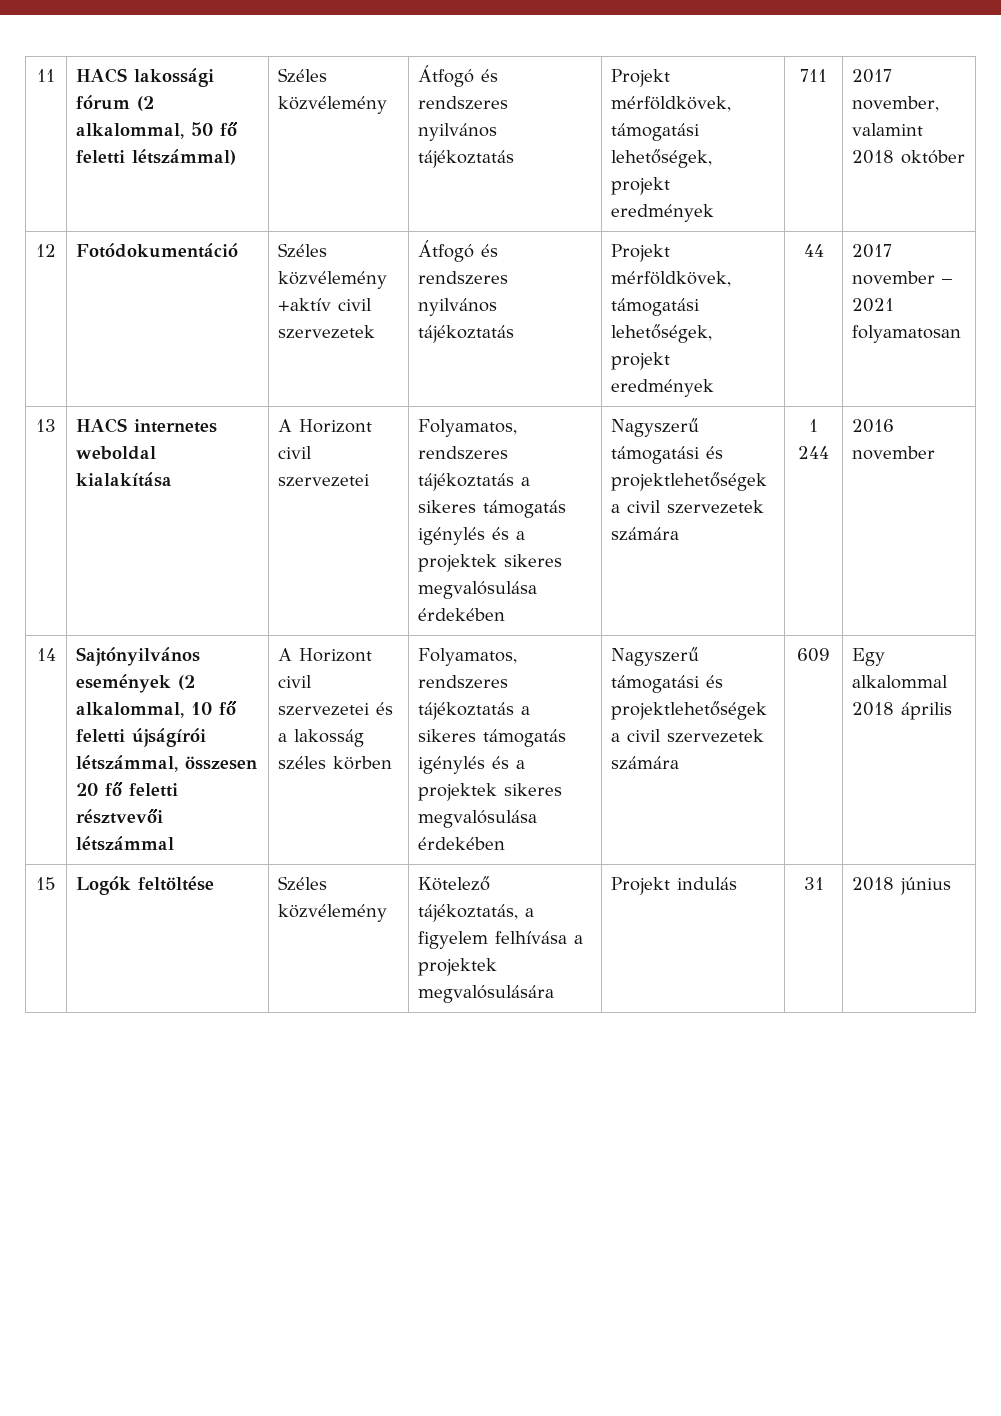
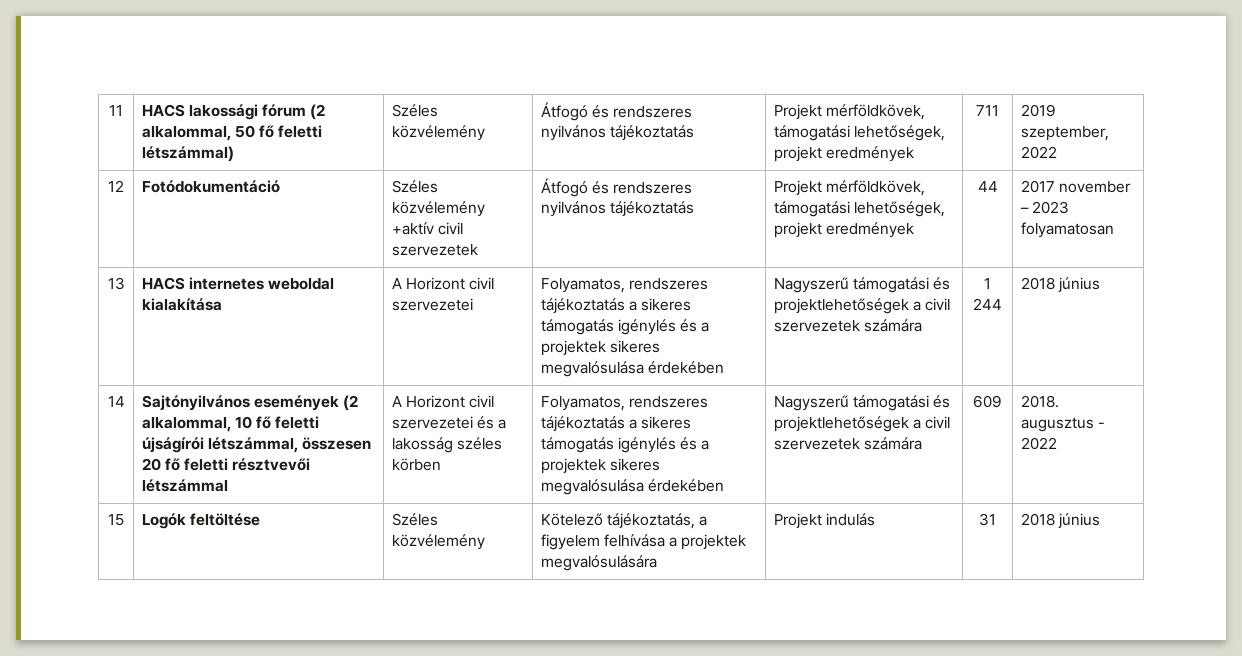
[852,69,893,83] [852,96,940,112] [852,123,924,136] [852,150,966,164] 2017 november, valamint 2018 október -> [1020,104,1056,117] [1020,126,1109,141] [1020,146,1057,159] 2019 szeptember, 2022
[852,298,895,312] 2021 -> [1031,201,1069,214] 2023
[852,419,895,433] [852,446,936,460] 2016 november -> [1020,277,1100,293] 2018 június
[852,648,886,666] [852,675,949,689] [852,702,953,720] Egy alkalommal 2018 április -> [1020,395,1059,408] [1020,417,1105,432] [1020,437,1057,450] 2018. augusztus - 2022

